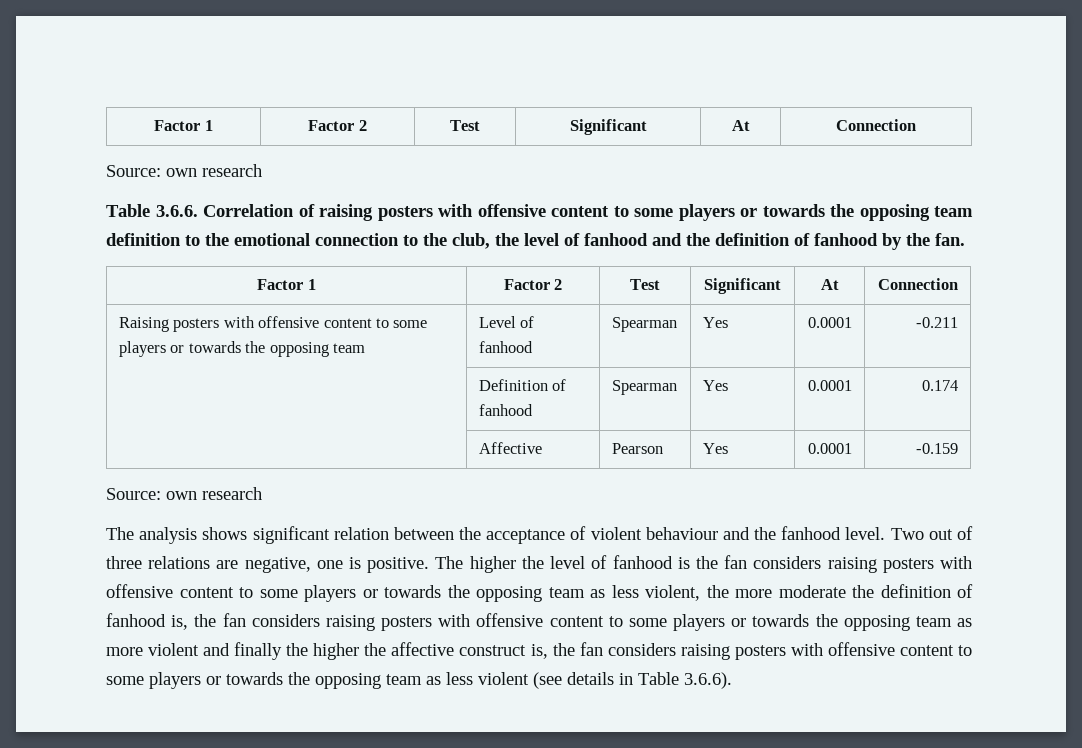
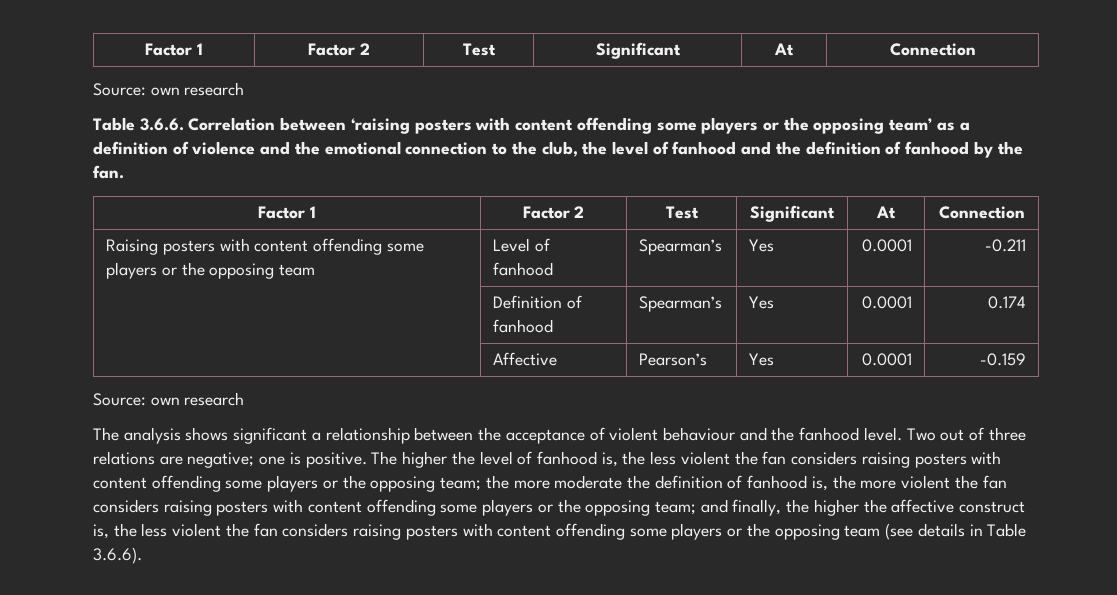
[298,204,973,221] [106,233,200,246] of raising posters with offensive content to some players or towards the opposing team definition to -> [280,117,970,134] [93,141,291,155] between ‘raising posters with content offending some players or the opposing team’ as a definition of violence and
[258,316,428,328] [118,341,241,357] offensive content to some players or towards -> [254,238,424,255] [106,262,177,279] content offending some players or
[611,317,677,332] Spearman -> [639,239,723,255] Spearman’s
[611,380,677,395] Spearman -> [639,296,723,312] Spearman’s
[611,443,663,454] Pearson -> [639,353,708,366] Pearson’s
[333,527,389,540] relation -> [311,427,410,444] a relationship
[244,557,311,573] negative, -> [187,452,255,468] negative;
[677,555,973,573] [106,584,700,602] is the fan considers raising posters with offensive content to some players or towards the opposing team as less violent, -> [601,451,1002,468] [93,475,482,492] is, the less violent the fan considers raising posters with content offending some players or the opposing team;
[222,613,972,631] [106,642,283,660] fan considers raising posters with offensive content to some players or towards the opposing team as more violent and finally -> [860,475,1007,489] [93,499,782,516] more violent the fan considers raising posters with content offending some players or the opposing team; and finally,
[579,642,972,660] [106,672,529,689] fan considers raising posters with offensive content to some players or towards the opposing team as less violent -> [141,523,881,540] less violent the fan considers raising posters with content offending some players or the opposing team

